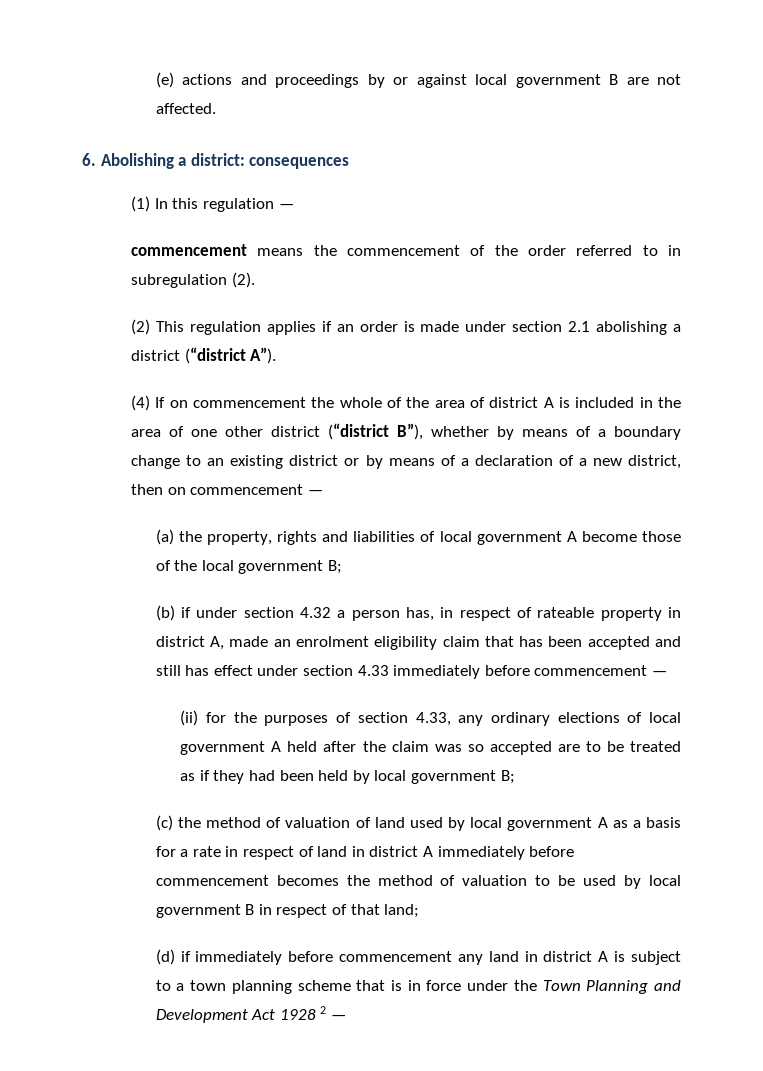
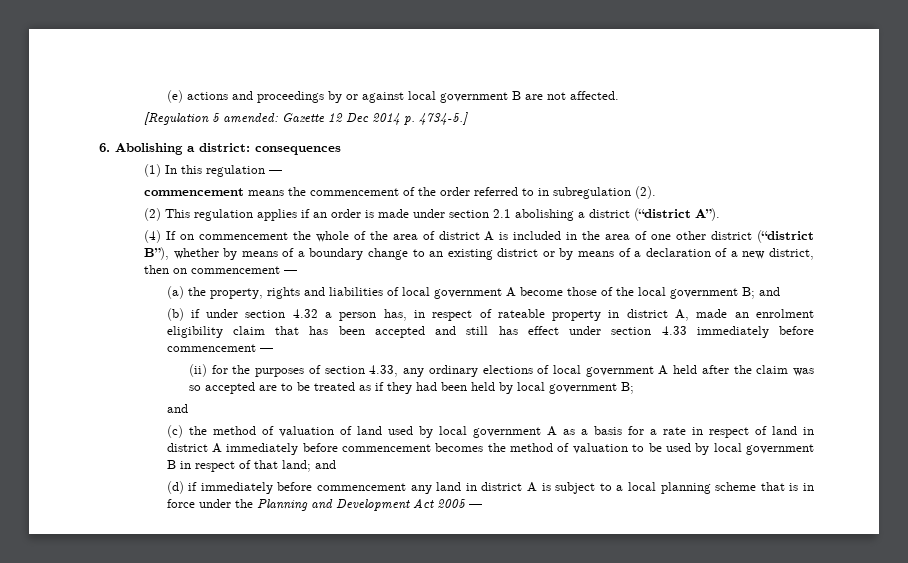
(216, 108) none -> [144,112,469,125] // [Regulation 5 amended: Gazette 12 Dec 2014 p. 4734-5.]
(343, 567) none -> [758,287,780,296] and
(515, 777) none -> [166,404,188,413] // and
(420, 911) none -> [314,460,336,469] and
[190,980,227,991] town -> [627,482,656,491] local
[542,980,581,991] Town -> (253, 503) none
[279,1006,327,1020] 1928 2 -> [436,499,466,508] 2005

